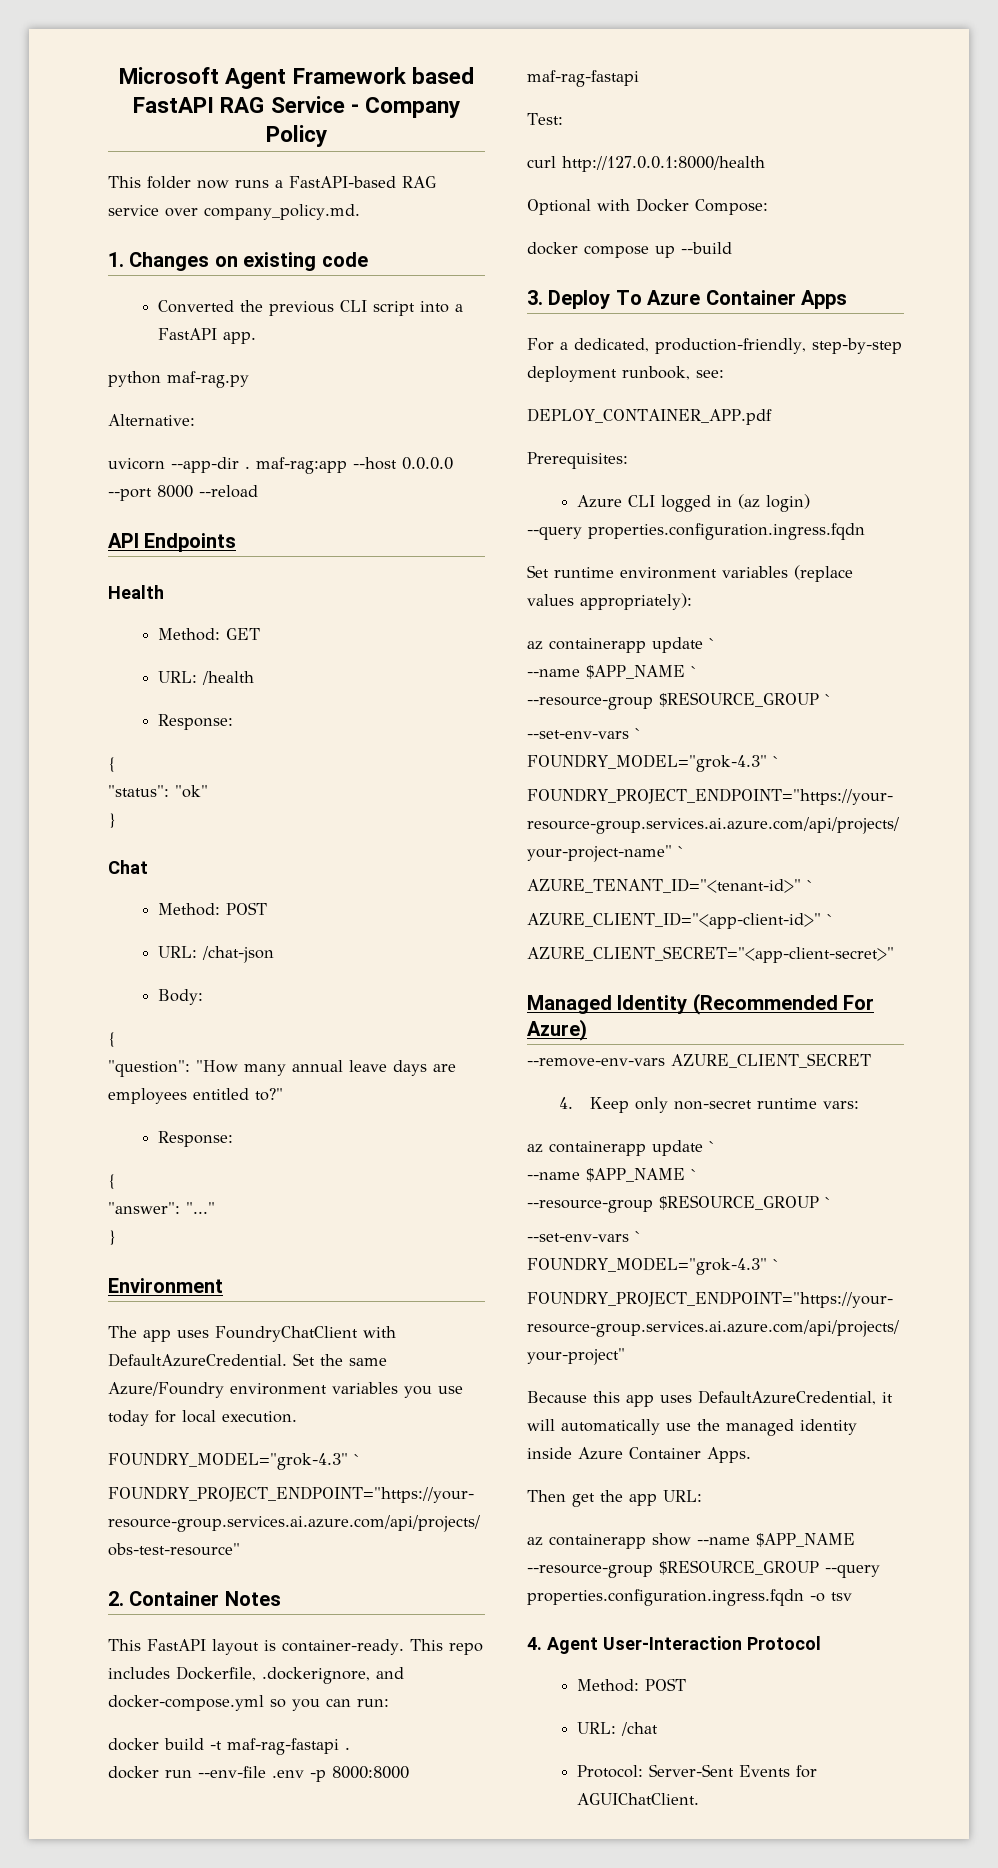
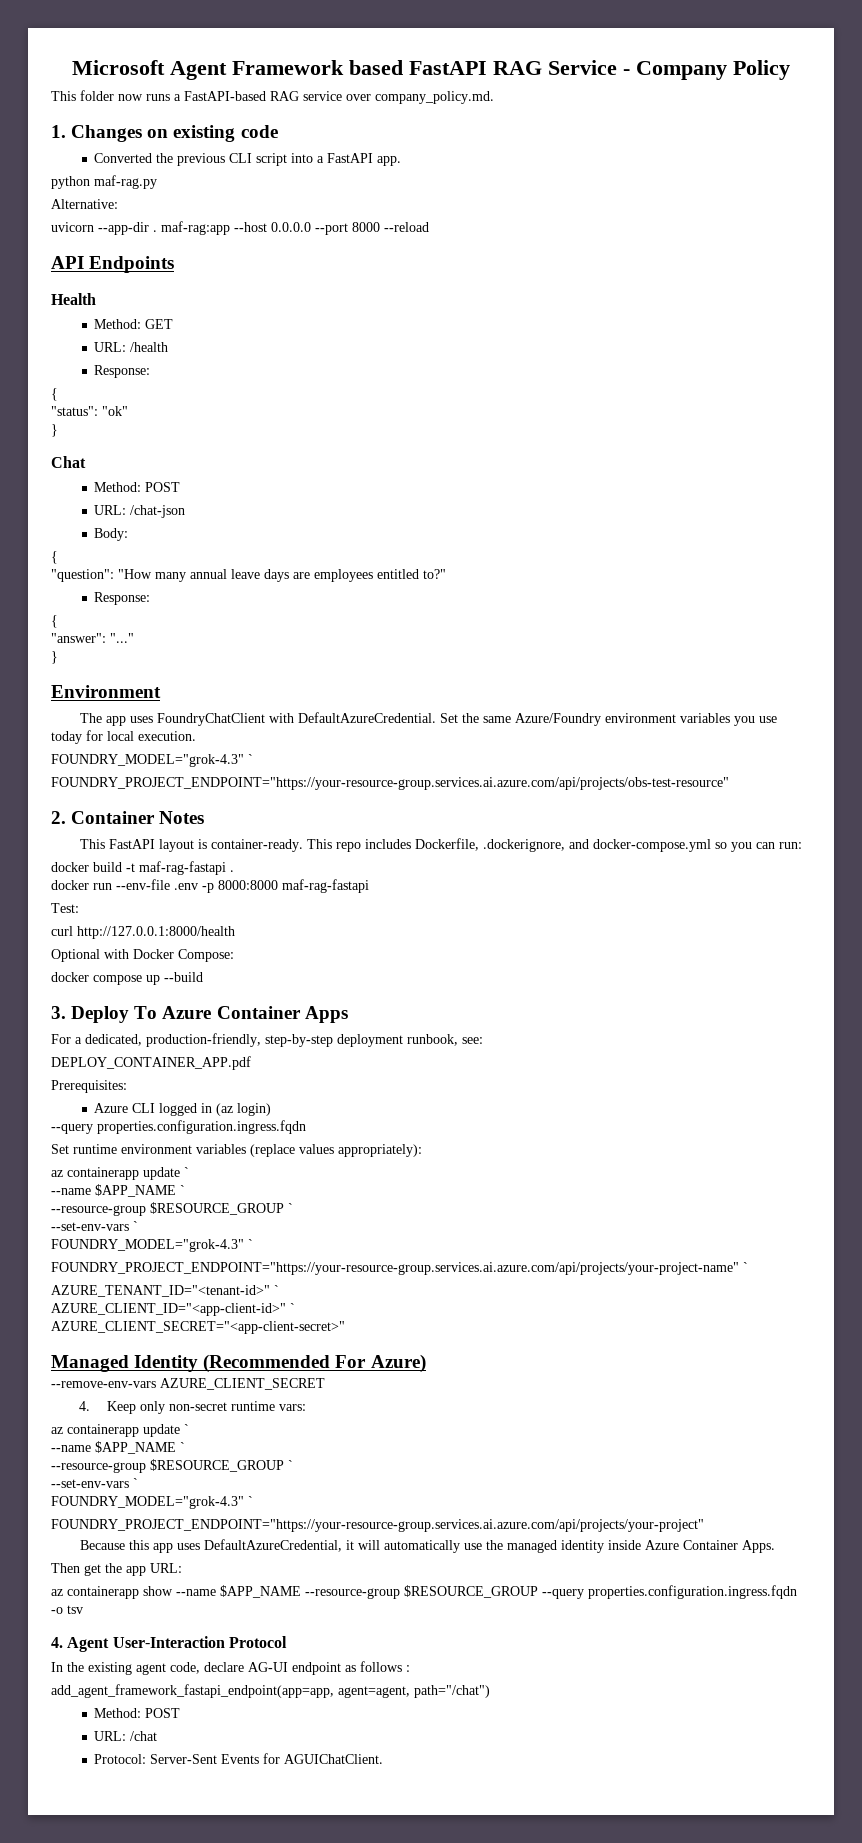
(821, 1643) none -> [51,1661,410,1675] [51,1684,490,1698] // In the existing agent code, declare AG-UI endpoint as follows : // add_agent_framework_fastapi_endpoint(app=app, agent=agent, path="/chat")

